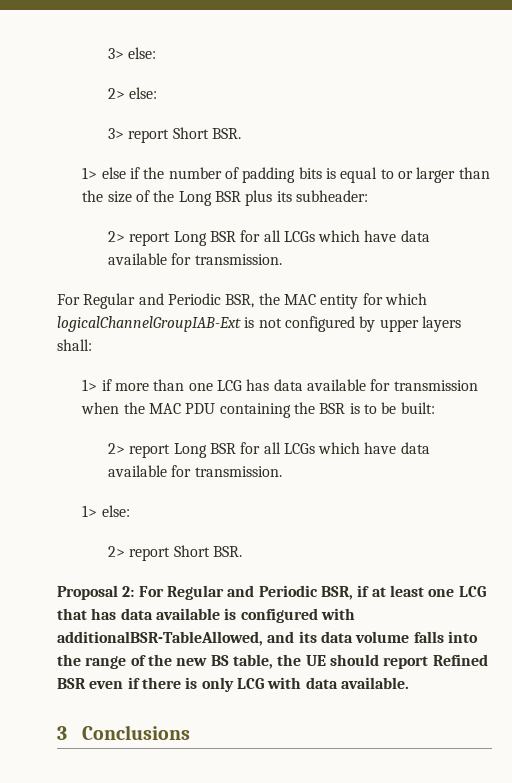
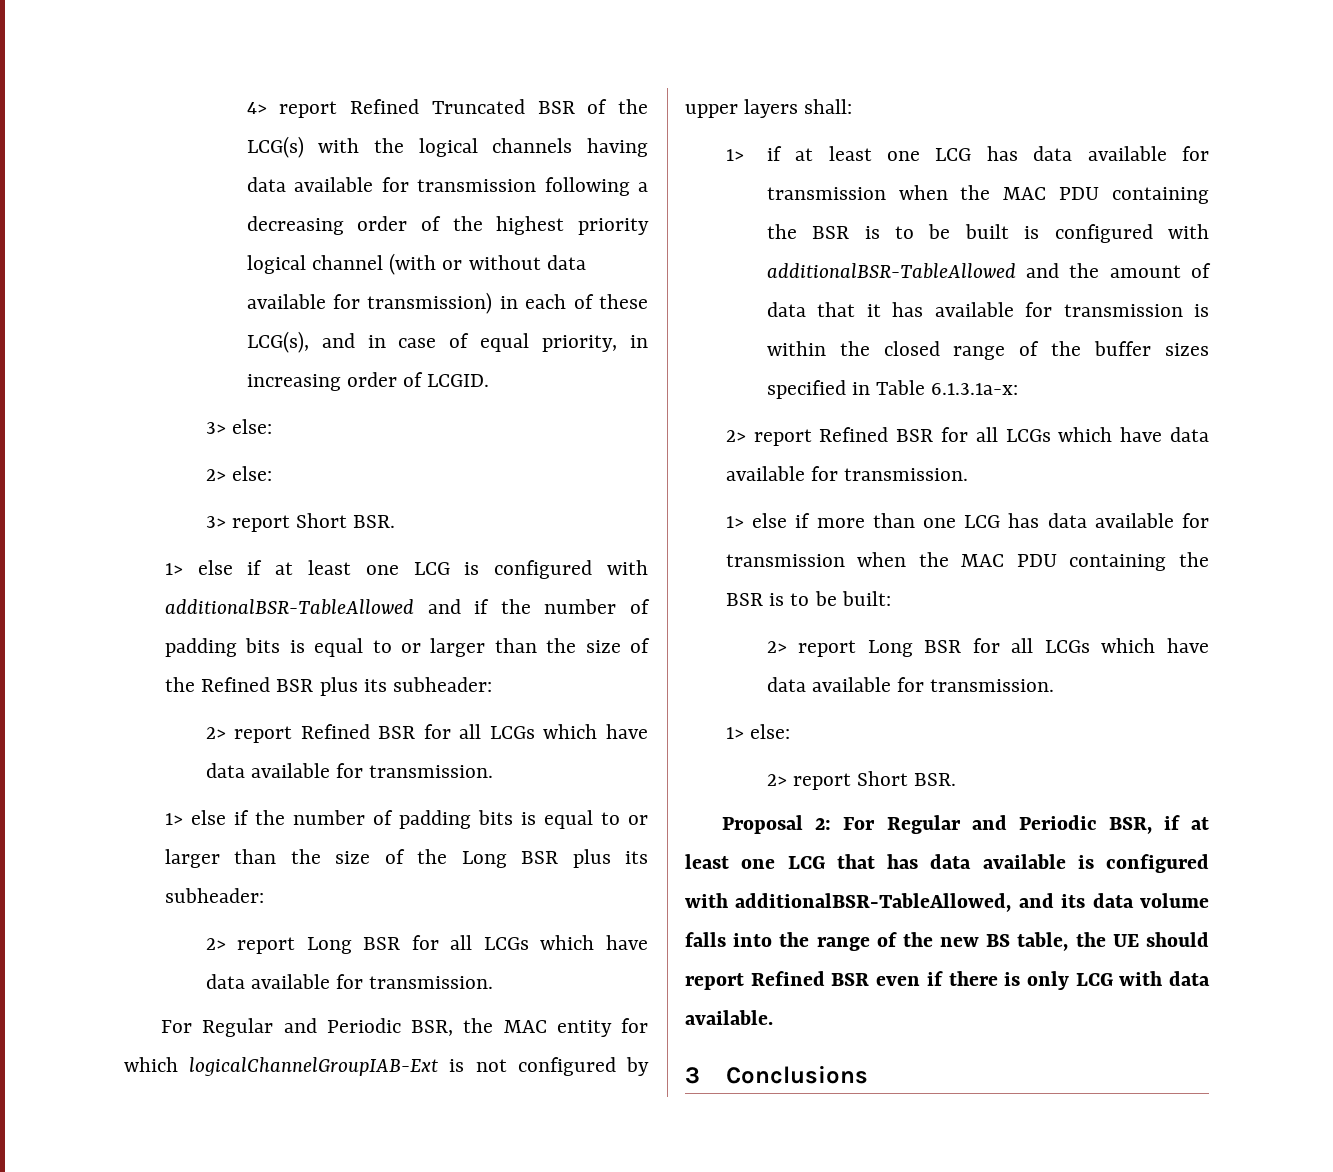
(107, 53) none -> [246,99,648,118] [246,136,648,158] [246,177,648,196] [246,216,649,235] [246,253,586,275] [246,292,648,314] [246,331,648,353] [246,372,490,391] 4> report Refined Truncated BSR of the LCG(s) with the logical channels having data available for transmission following a decreasing order of the highest priority logical channel (with or without data available for transmission) in each of these LCG(s), and in case of equal priority, in increasing order of LCGID. //
(241, 133) none -> [164,560,649,579] [164,599,650,615] [164,638,650,657] [164,677,492,696] [205,724,649,743] [205,763,494,778] // 1> else if at least one LCG is configured with additionalBSR-TableAllowed and if the number of padding bits is equal to or larger than the size of the Refined BSR plus its subheader: // 2> report Refined BSR for all LCGs which have data available for transmission.
[82,379,98,391] // 1> -> [725,146,1209,161] [766,185,1209,204] [766,224,1209,243] [766,263,1211,279] [766,302,1209,317] [766,341,1209,360] [766,380,1019,399] [725,427,1209,446] [725,466,969,481] [725,513,788,528] // 1> if at least one LCG has data available for transmission when the MAC PDU containing the BSR is to be built is configured with additionalBSR-TableAllowed and the amount of data that it has available for transmission is within the closed range of the buffer sizes specified in Table 6.1.3.1a-x: // 2> report Refined BSR for all LCGs which have data available for transmission. // 1> else

